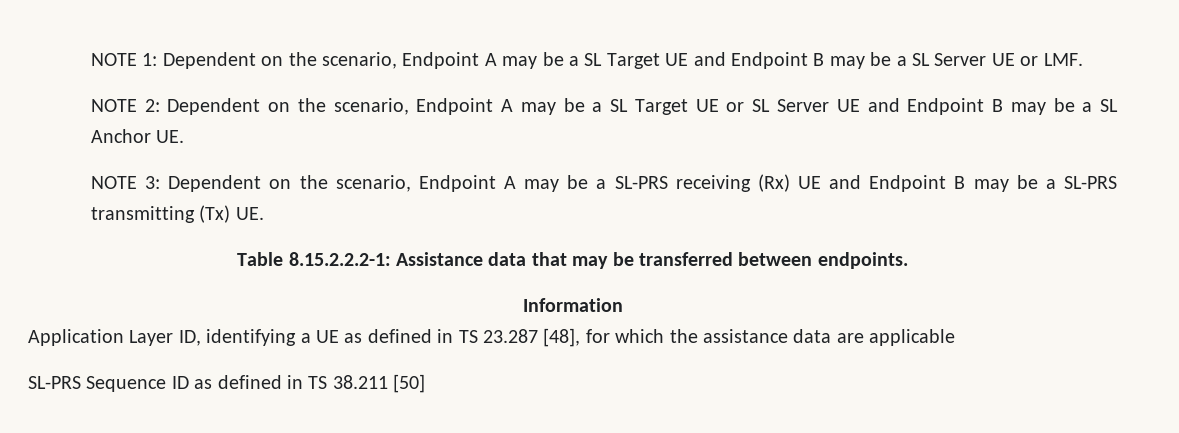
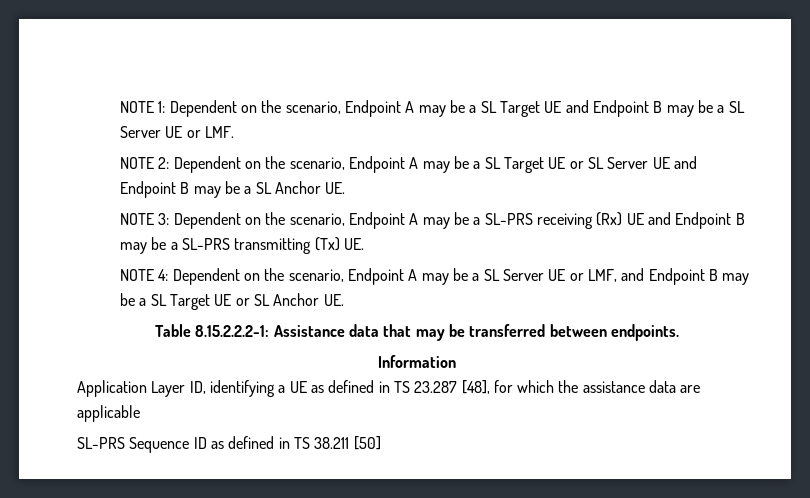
(264, 213) none -> [120,268,750,285] [120,293,344,310] // NOTE 4: Dependent on the scenario, Endpoint A may be a SL Server UE or LMF, and Endpoint B may be a SL Target UE or SL Anchor UE.

